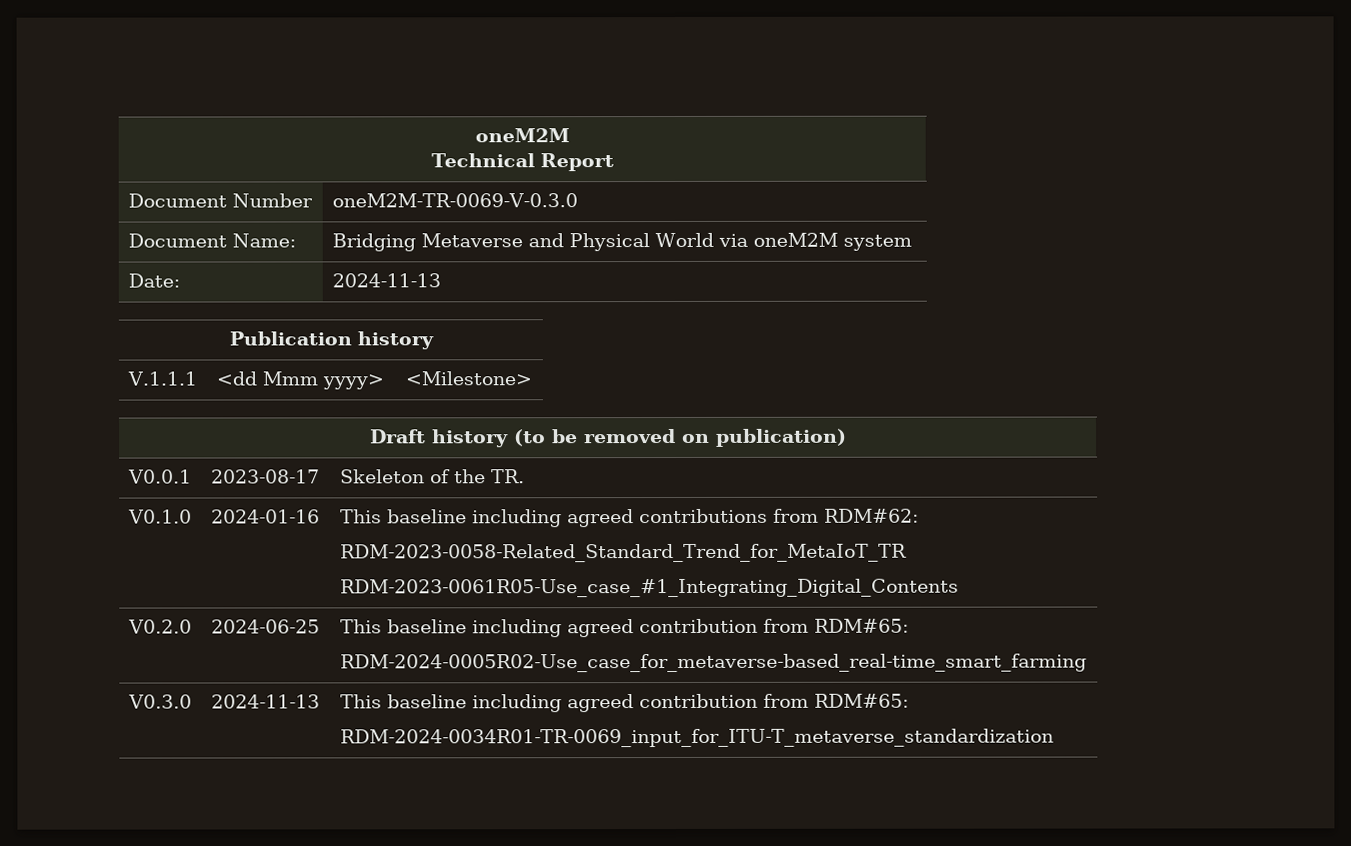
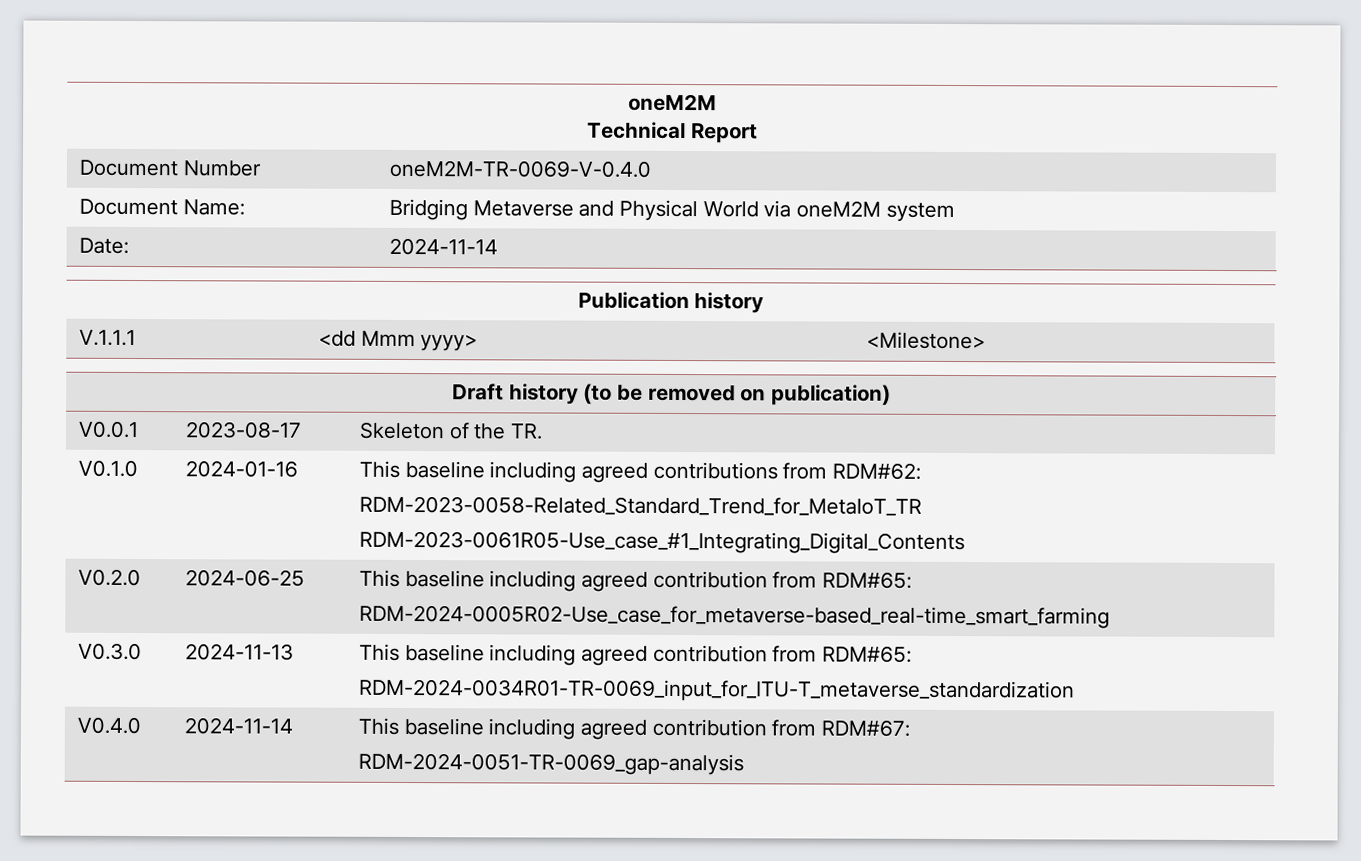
[331,193,578,208] oneM2M-TR-0069-V-0.3.0 -> [388,159,651,178] oneM2M-TR-0069-V-0.4.0
[331,273,441,288] 2024-11-13 -> [388,237,498,256] 2024-11-14
(1054, 738) none -> [76,716,141,735] [183,717,293,735] [357,717,910,740] [357,752,744,776] // V0.4.0 | 2024-11-14 | This baseline including agreed contribution from RDM#67: // RDM-2024-0051-TR-0069_gap-analysis

